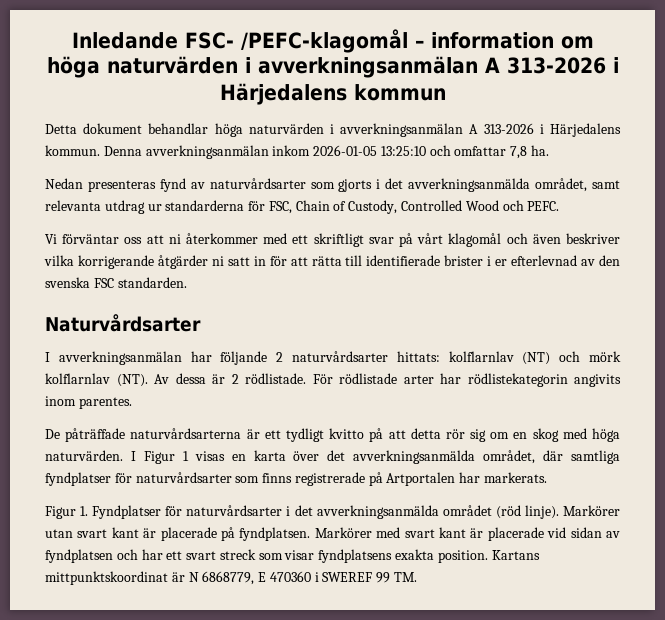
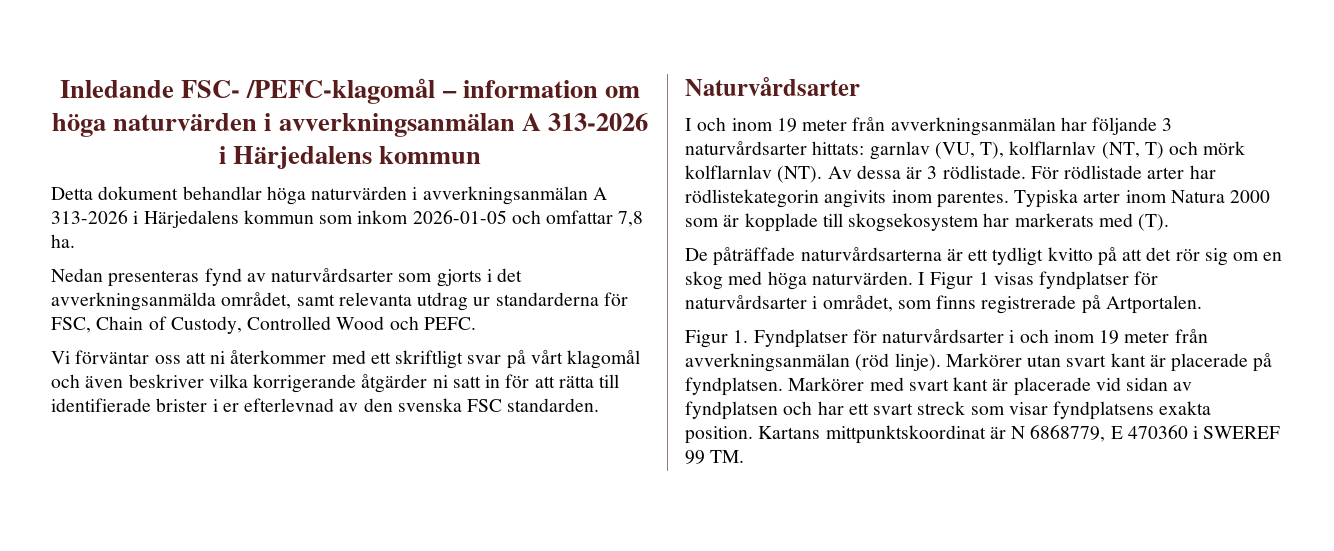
[45,145,269,159] kommun. Denna avverkningsanmälan -> [243,210,354,224] kommun som
[380,146,426,156] 13:25:10 -> (507, 217) none
(50, 357) none -> [697,117,886,132] och inom 19 meter från
[276,352,284,362] 2 -> [1162,118,1173,131] 3
[448,351,551,365] kolflarnlav (NT) -> [869,141,1164,160] garnlav (VU, T), kolflarnlav (NT, T)
[231,374,239,384] 2 -> [927,166,938,179] 3
(132, 403) none -> [1014,189,1271,208] [685,213,1170,232] Typiska arter inom Natura 2000 som är kopplade till skogsekosystem har markerats med (T).
[410,428,441,439] detta -> [1146,247,1172,261] det
[231,450,620,464] en karta över det avverkningsanmälda området, där samtliga -> (1034, 278) none
(232, 477) none -> [812,295,893,312] i området,
[386,472,548,486] Artportalen har markerats. -> [1105,295,1202,314] Artportalen.
[294,505,492,519] det avverkningsanmälda området -> [1019,329,1208,344] [685,353,850,372] och inom 19 meter från avverkningsanmälan

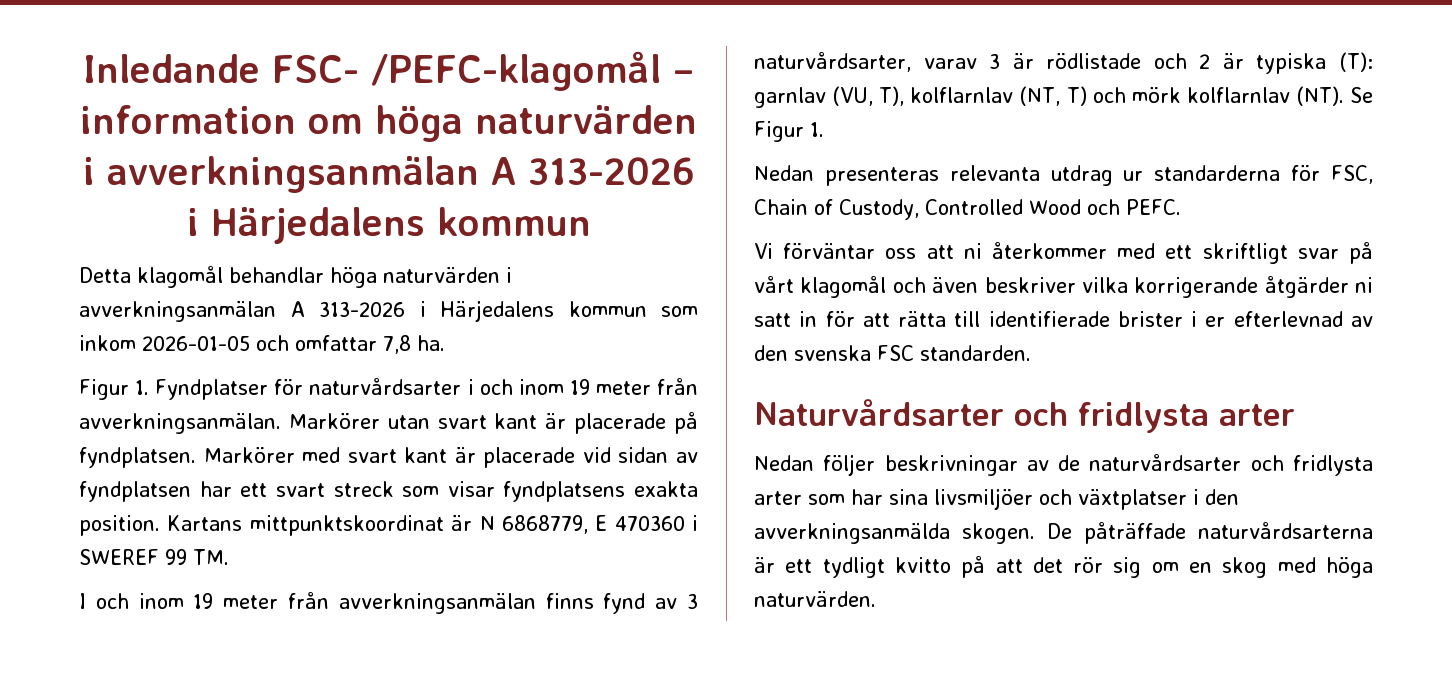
[98,186,179,200] dokument -> [137,266,223,288] klagomål
[51,268,523,287] [51,292,335,311] Nedan presenteras fynd av naturvårdsarter som gjorts i det avverkningsanmälda området, samt -> [79,378,699,400] [79,412,698,434] [79,446,698,468] [79,481,698,502] [79,515,698,536] [79,549,229,565] [79,592,698,614] [754,52,1373,74] [754,86,1373,108] [754,121,824,142] [754,165,939,186] Figur 1. Fyndplatser för naturvårdsarter i och inom 19 meter från avverkningsanmälan. Markörer utan svart kant är placerade på fyndplatsen. Markörer med svart kant är placerade vid sidan av fyndplatsen har ett svart streck som visar fyndplatsens exakta position. Kartans mittpunktskoordinat är N 6868779, E 470360 i SWEREF 99 TM. // I och inom 19 meter från avverkningsanmälan finns fynd av 3 naturvårdsarter, varav 3 är rödlistade och 2 är typiska (T): garnlav (VU, T), kolflarnlav (NT, T) och mörk kolflarnlav (NT). Se Figur 1. // Nedan presenteras
[685,117,1173,136] [685,141,1246,160] [685,165,1216,183] [685,189,1271,208] [685,213,1170,232] // I och inom 19 meter från avverkningsanmälan har följande 3 naturvårdsarter hittats: garnlav (VU, T), kolflarnlav (NT, T) och mörk kolflarnlav (NT). Av dessa är 3 rödlistade. För rödlistade arter har rödlistekategorin angivits inom parentes. Typiska arter inom Natura 2000 som är kopplade till skogsekosystem har markerats med (T). // -> [1014,402,1295,433] [754,454,1373,476] [754,488,1239,510] [754,523,1035,544] och fridlysta arter // Nedan följer beskrivningar av de naturvårdsarter och fridlysta arter som har sina livsmiljöer och växtplatser i den avverkningsanmälda skogen.
[918,271,1159,290] [685,295,1202,314] [685,329,1208,348] [685,353,1273,372] [685,377,1193,396] [685,401,1212,420] [685,425,1281,444] [685,450,745,464] I Figur 1 visas fyndplatser för naturvårdsarter i området, som finns registrerade på Artportalen. // Figur 1. Fyndplatser för naturvårdsarter i och inom 19 meter från avverkningsanmälan (röd linje). Markörer utan svart kant är placerade på fyndplatsen. Markörer med svart kant är placerade vid sidan av fyndplatsen och har ett svart streck som visar fyndplatsens exakta position. Kartans mittpunktskoordinat är N 6868779, E 470360 i SWEREF 99 TM. -> (876, 599) none

